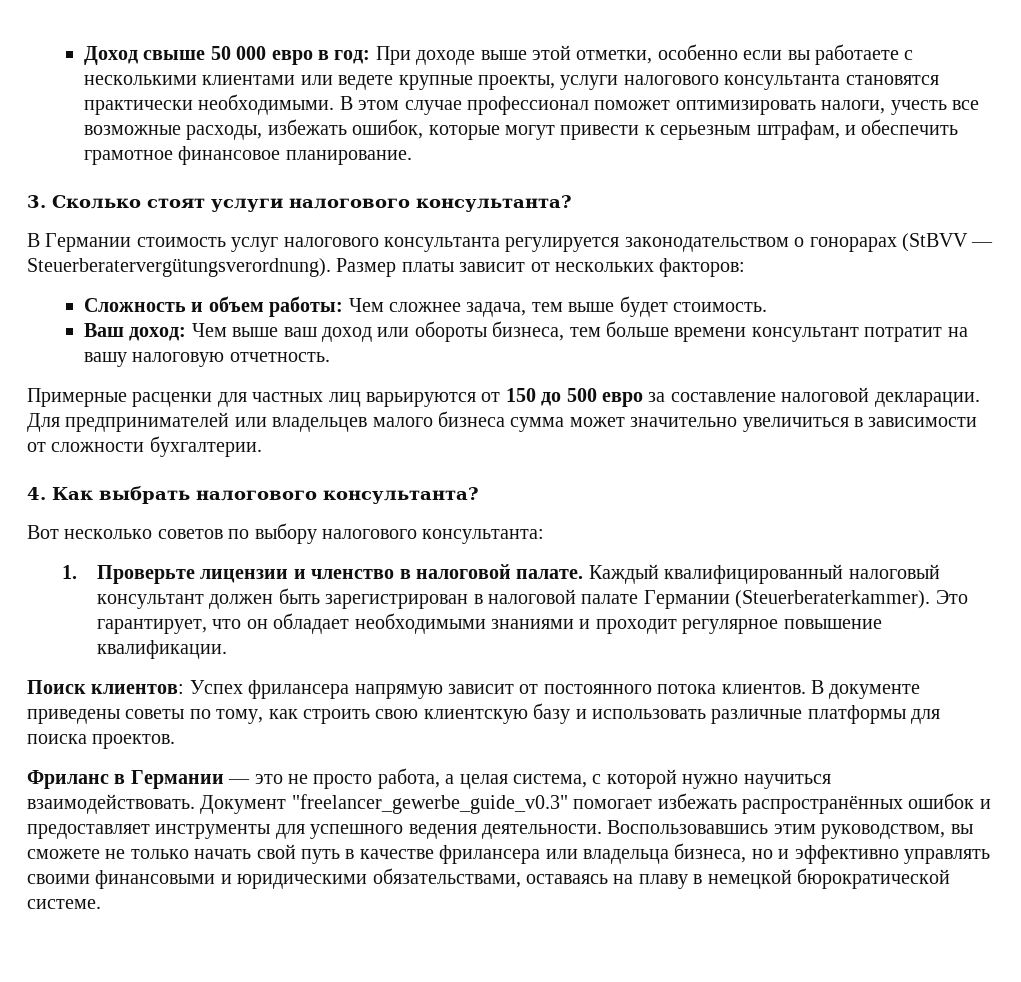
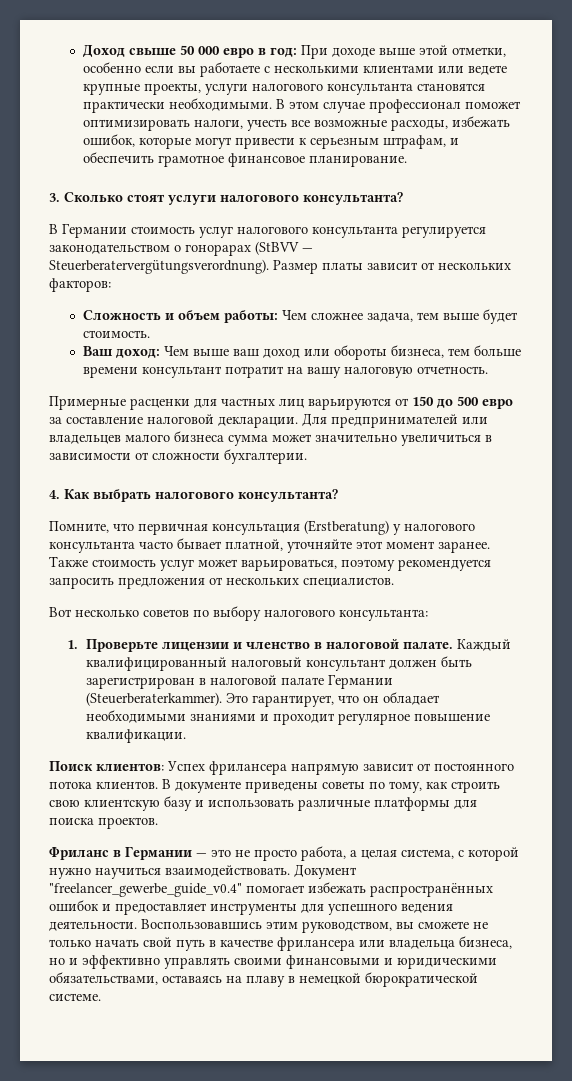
(479, 495) none -> [49,520,475,535] [49,538,490,553] [49,556,491,571] [49,577,394,589] // Помните, что первичная консультация (Erstberatung) у налогового консультанта часто бывает платной, уточняйте этот момент заранее. Также стоимость услуг может варьироваться, поэтому рекомендуется запросить предложения от нескольких специалистов.
[291,794,568,814] "freelancer_gewerbe_guide_v0.3" -> [49,883,242,897] "freelancer_gewerbe_guide_v0.4"

